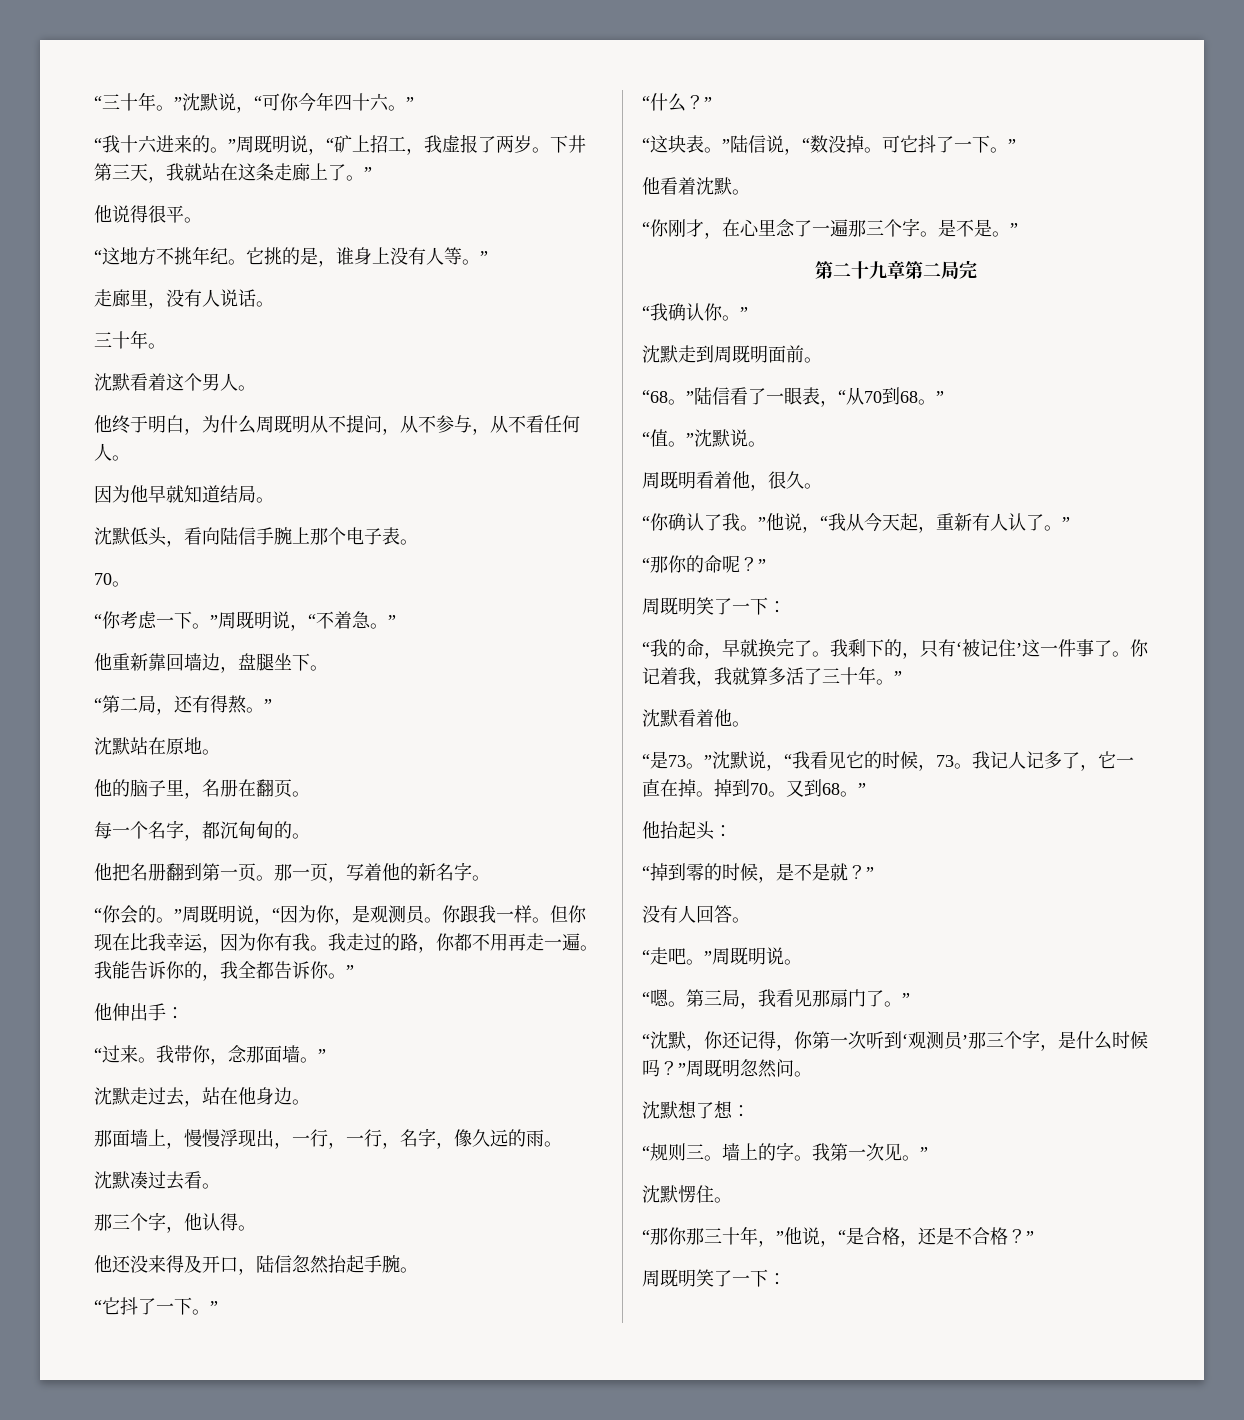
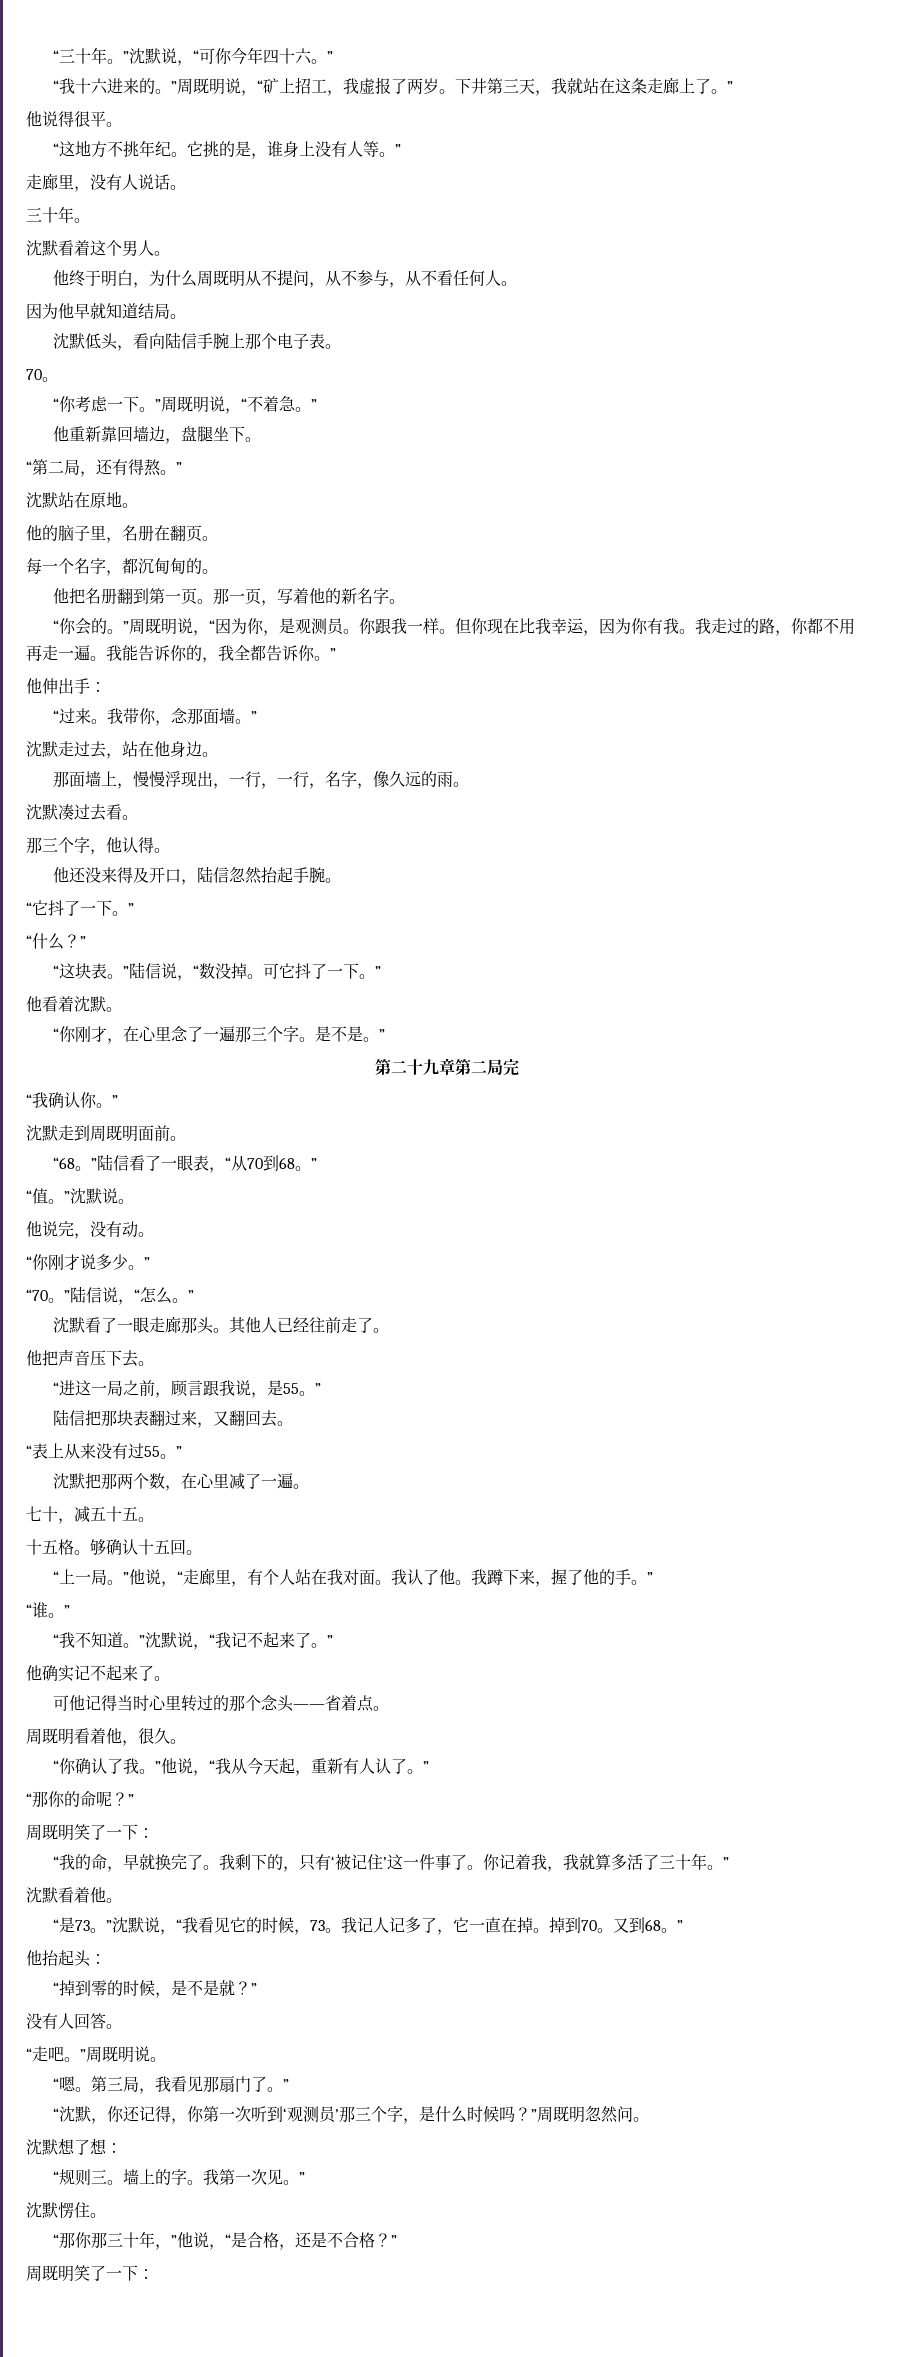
(766, 444) none -> [26,1221,154,1239] [26,1254,150,1270] [26,1286,194,1305] [52,1316,389,1334] [26,1349,154,1367] [52,1380,321,1398] [52,1409,293,1428] [26,1443,182,1459] [52,1473,309,1491] [26,1506,154,1524] [26,1539,202,1556] [52,1568,653,1587] [26,1602,70,1618] [52,1632,333,1650] [26,1665,170,1682] [52,1695,389,1712] // 他说完，没有动。 // “你刚才说多少。” // “70。”陆信说，“怎么。” // 沈默看了一眼走廊那头。其他人已经往前走了。 // 他把声音压下去。 // “进这一局之前，顾言跟我说，是55。” // 陆信把那块表翻过来，又翻回去。 // “表上从来没有过55。” // 沈默把那两个数，在心里减了一遍。 // 七十，减五十五。 // 十五格。够确认十五回。 // “上一局。”他说，“走廊里，有个人站在我对面。我认了他。我蹲下来，握了他的手。” // “谁。” // “我不知道。”沈默说，“我记不起来了。” // 他确实记不起来了。 // 可他记得当时心里转过的那个念头——省着点。

